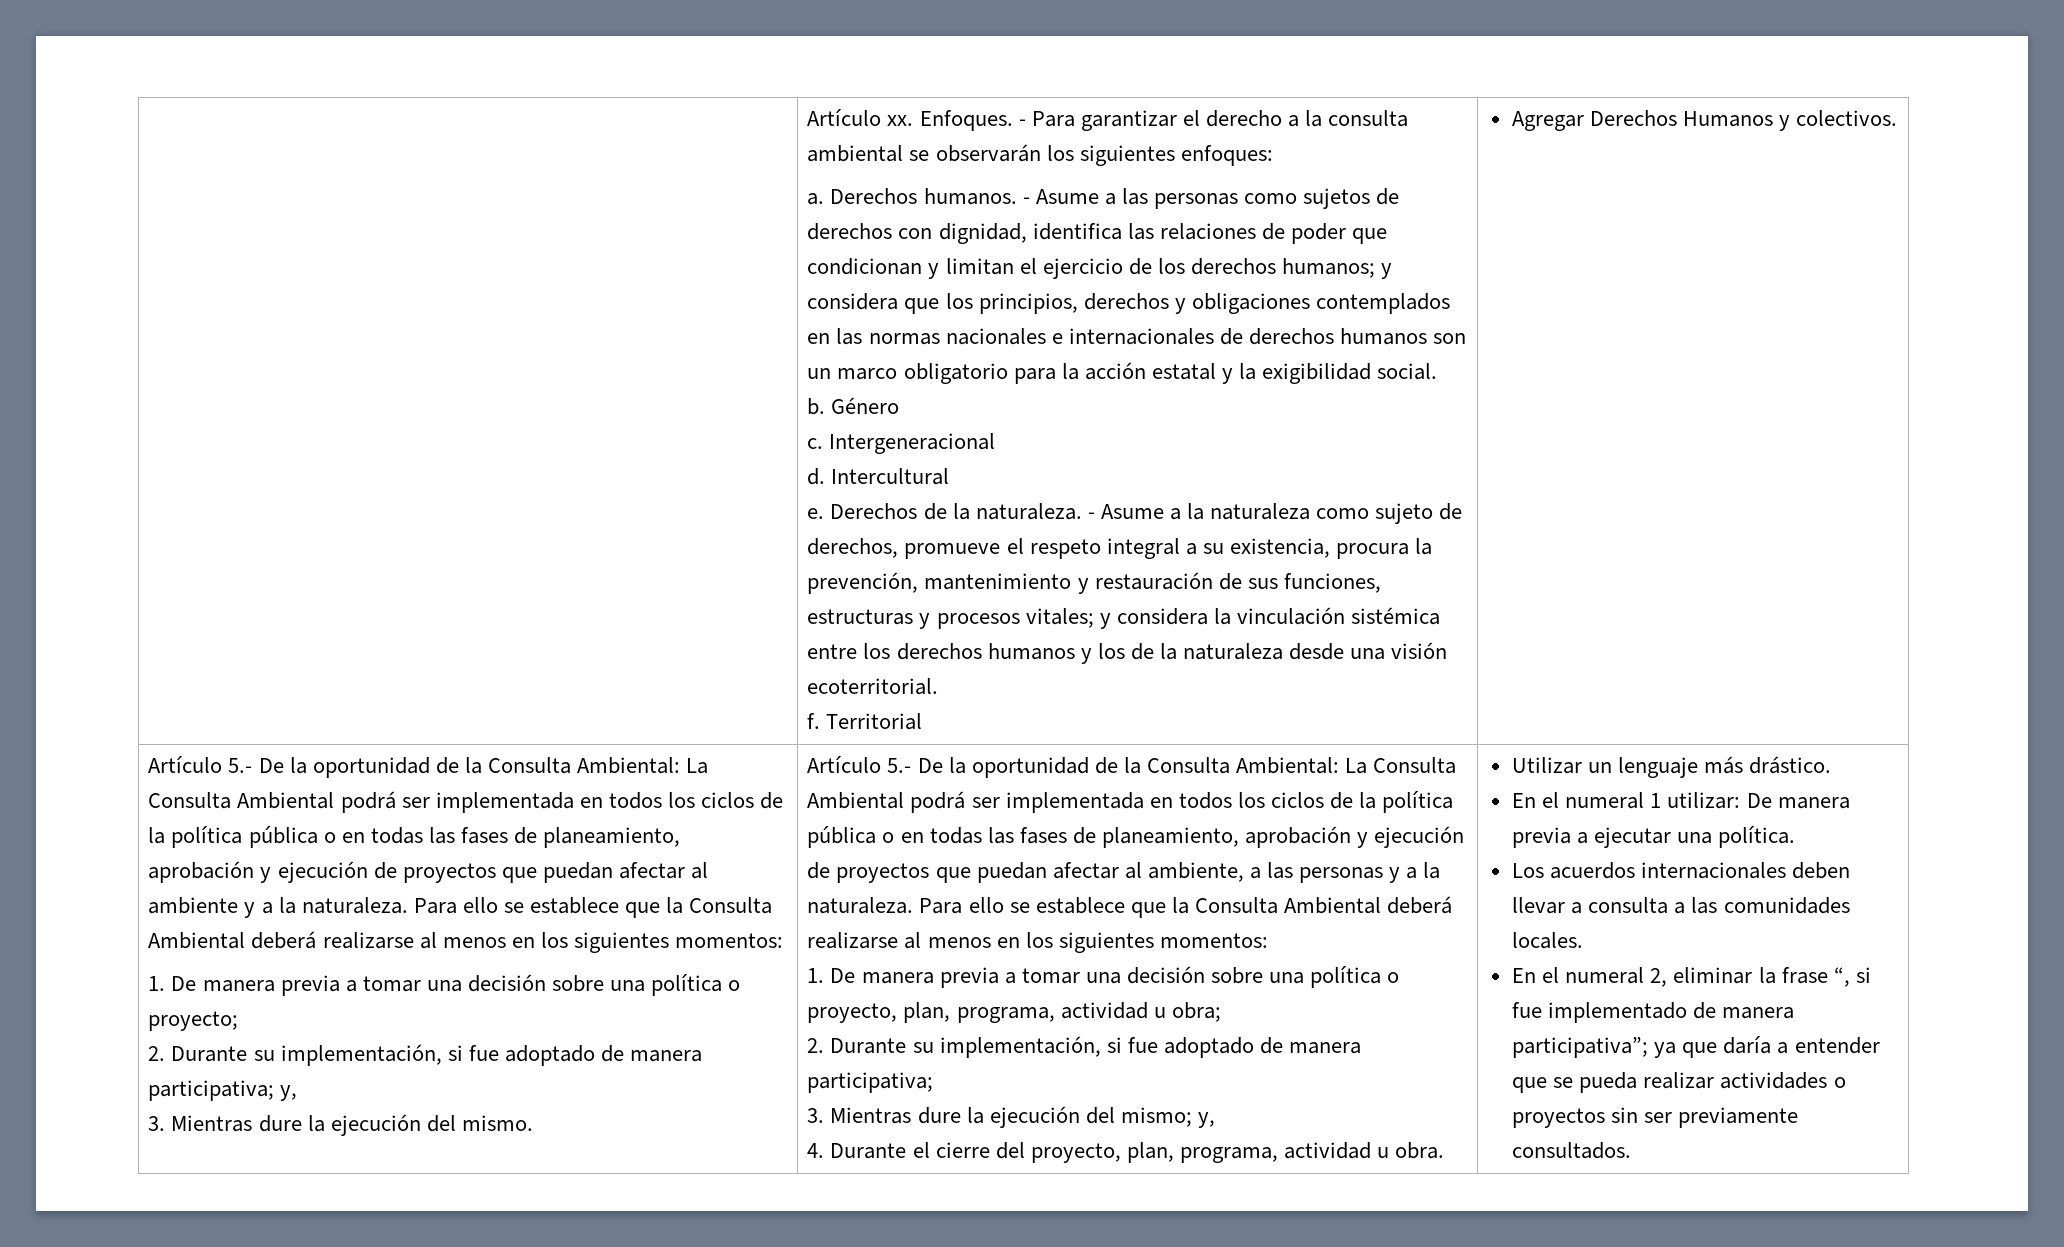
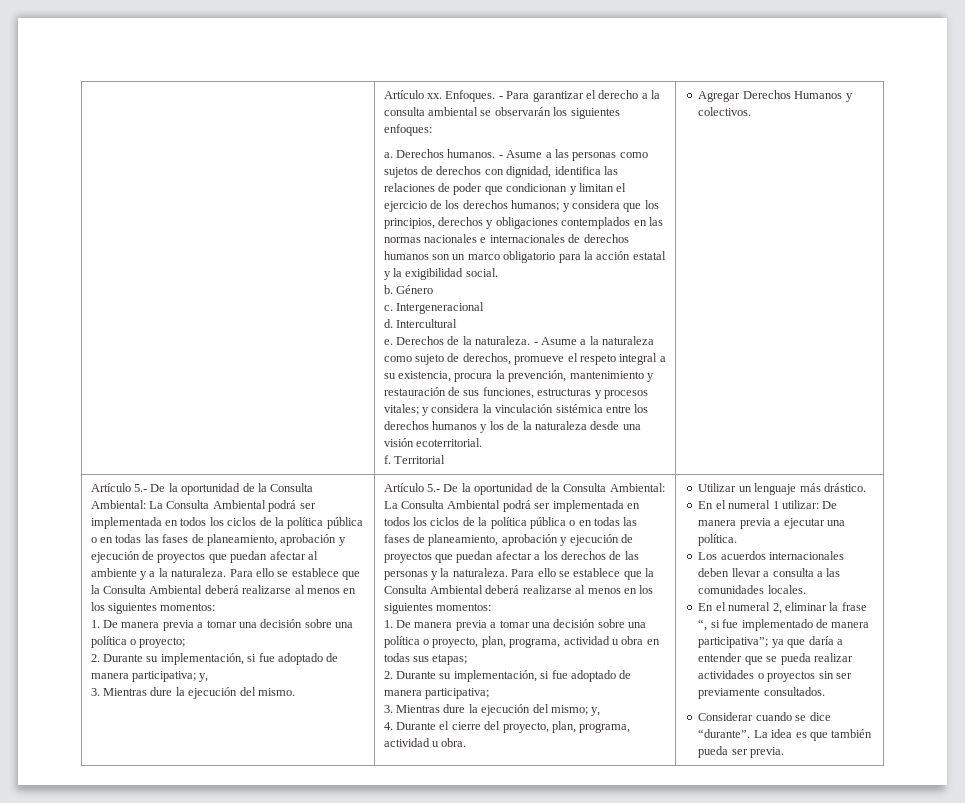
[1124,862,1261,882] al ambiente, a -> [534,551,622,560] a los derechos de
[1406,867,1418,879] a -> (439, 575) none
[1171,1002,1221,1022] obra; -> [621,636,660,645] [383,653,468,665] obra en todas sus etapas;
(1632, 1150) none -> [698,712,831,721] [698,729,873,741] [698,746,785,758] // Considerar cuando se dice “durante”. La idea es que también pueda ser previa.

